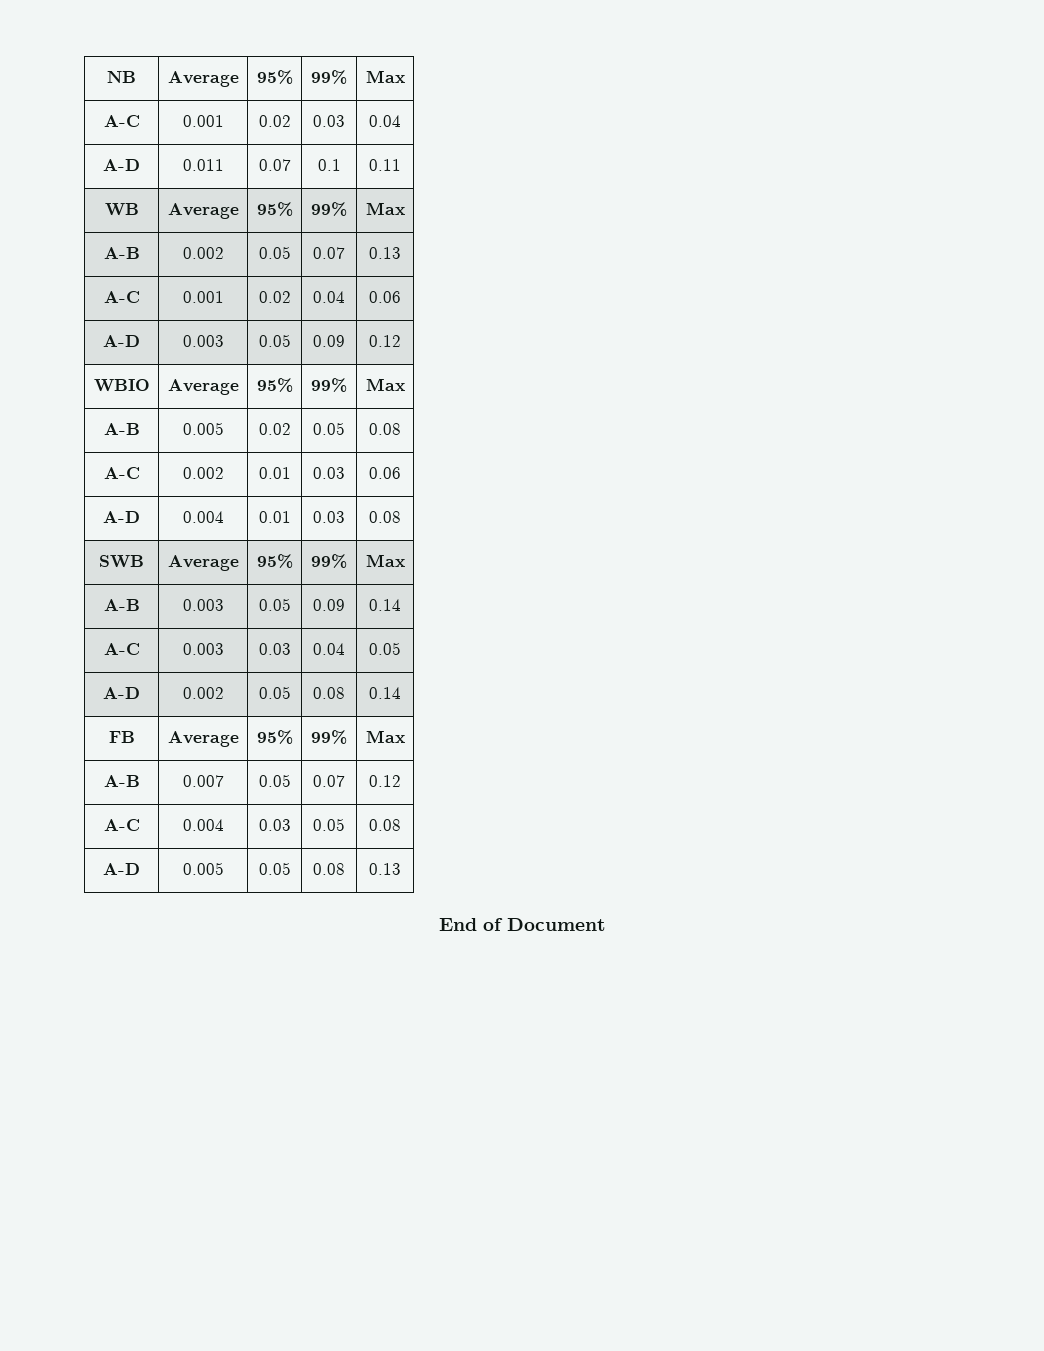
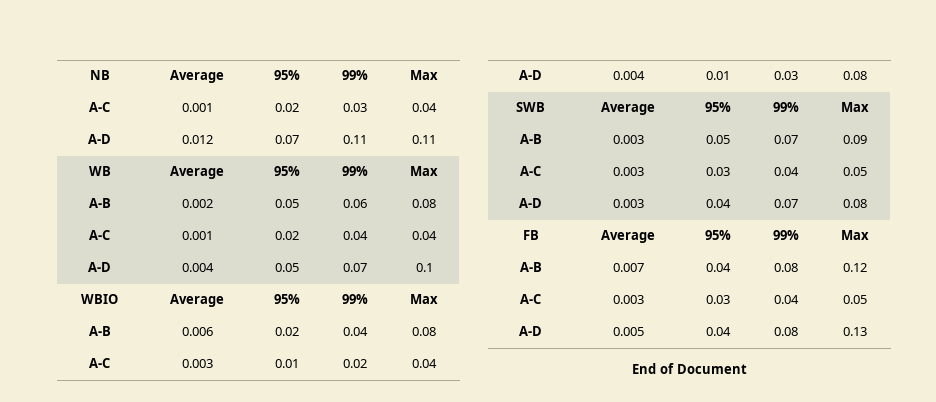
[182,159,224,171] [258,159,291,171] [317,159,341,171] 0.011 | 0.07 | 0.1 -> [181,135,213,144] [274,135,299,144] [342,135,367,144] 0.012 | 0.07 | 0.11
[313,247,345,259] [369,247,401,259] 0.07 | 0.13 -> [342,199,367,208] [412,199,436,208] 0.06 | 0.08
[369,291,401,303] [103,335,140,347] [182,335,224,347] [258,334,291,347] [313,335,345,347] [369,335,401,347] 0.06 // A-D | 0.003 | 0.05 | 0.09 | 0.12 -> [412,231,437,240] [88,262,111,272] [181,263,214,272] [274,263,299,272] [342,263,367,272] [415,263,433,272] 0.04 // A-D | 0.004 | 0.05 | 0.07 | 0.1
[182,422,224,435] [258,423,291,435] [313,422,345,435] [369,423,401,435] [103,467,140,479] [182,467,224,479] [258,467,291,479] [313,467,345,479] [369,467,401,479] 0.005 | 0.02 | 0.05 | 0.08 // A-C | 0.002 | 0.01 | 0.03 | 0.06 -> [181,327,213,336] [274,327,299,336] [342,327,368,336] [412,327,436,336] [89,358,110,368] [181,359,213,368] [274,359,299,368] [342,359,367,368] [412,359,437,368] 0.006 | 0.02 | 0.04 | 0.08 // A-C | 0.003 | 0.01 | 0.02 | 0.04
[313,599,345,611] [369,599,401,611] [103,643,140,655] [182,643,224,655] [258,643,291,655] [313,643,345,655] [369,642,401,655] [103,687,140,699] [182,687,224,699] [258,686,291,699] [313,687,345,699] [369,687,401,699] | 0.09 | 0.14 // A-C | 0.003 | 0.03 | 0.04 | 0.05 // A-D | 0.002 | 0.05 | 0.08 | 0.14 -> [773,135,798,144] [843,135,867,144] [520,166,541,176] [612,167,644,176] [705,167,730,176] [773,167,799,176] [843,167,867,176] [519,198,542,208] [612,199,644,208] [705,199,731,208] [773,199,798,208] [843,199,867,208] | 0.07 | 0.09 // A-C | 0.003 | 0.03 | 0.04 | 0.05 // A-D | 0.003 | 0.04 | 0.07 | 0.08
[258,774,291,787] [313,775,345,787] 0.05 | 0.07 -> [705,263,731,272] [773,263,798,272] 0.04 | 0.08
[182,819,224,831] [258,819,291,831] [313,818,345,831] [369,819,401,831] 0.004 | 0.03 | 0.05 | 0.08 -> [612,295,644,304] [705,295,730,304] [773,295,799,304] [843,295,867,304] 0.003 | 0.03 | 0.04 | 0.05
[258,862,291,875] 0.05 -> [705,327,731,336] 0.04

